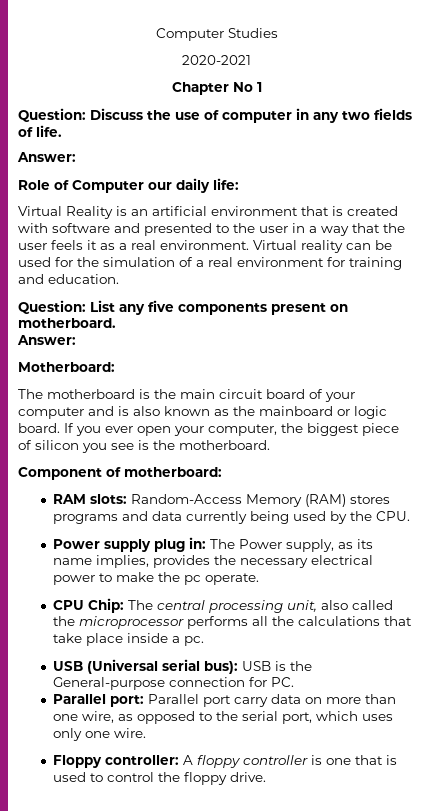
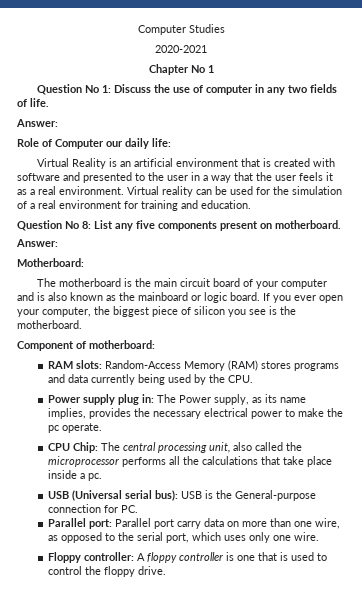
[18,108,86,122] Question: -> [37,84,112,95] Question No 1:
[18,300,86,314] Question: -> [17,220,91,231] Question No 8:

